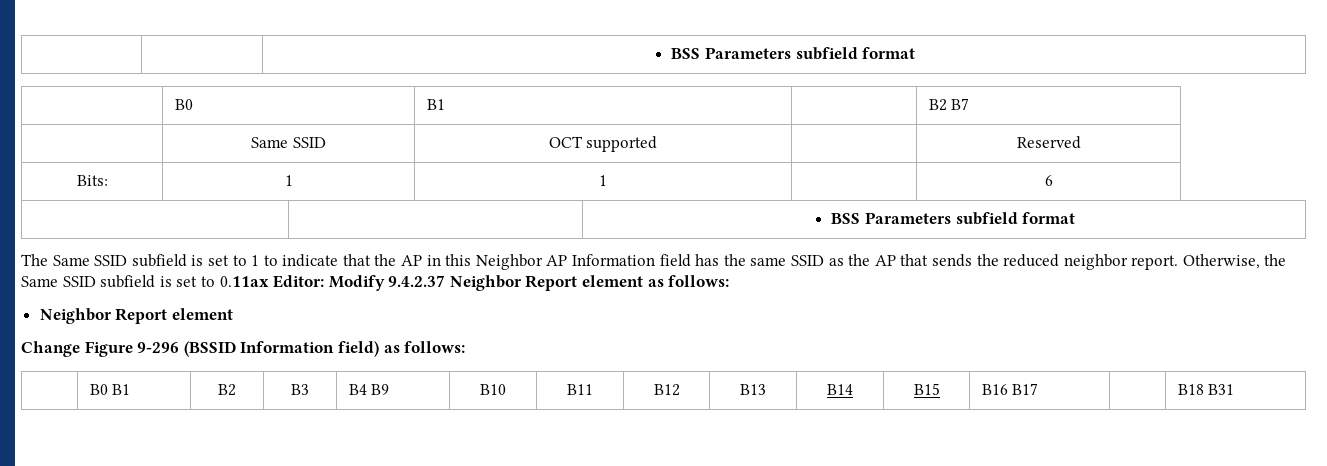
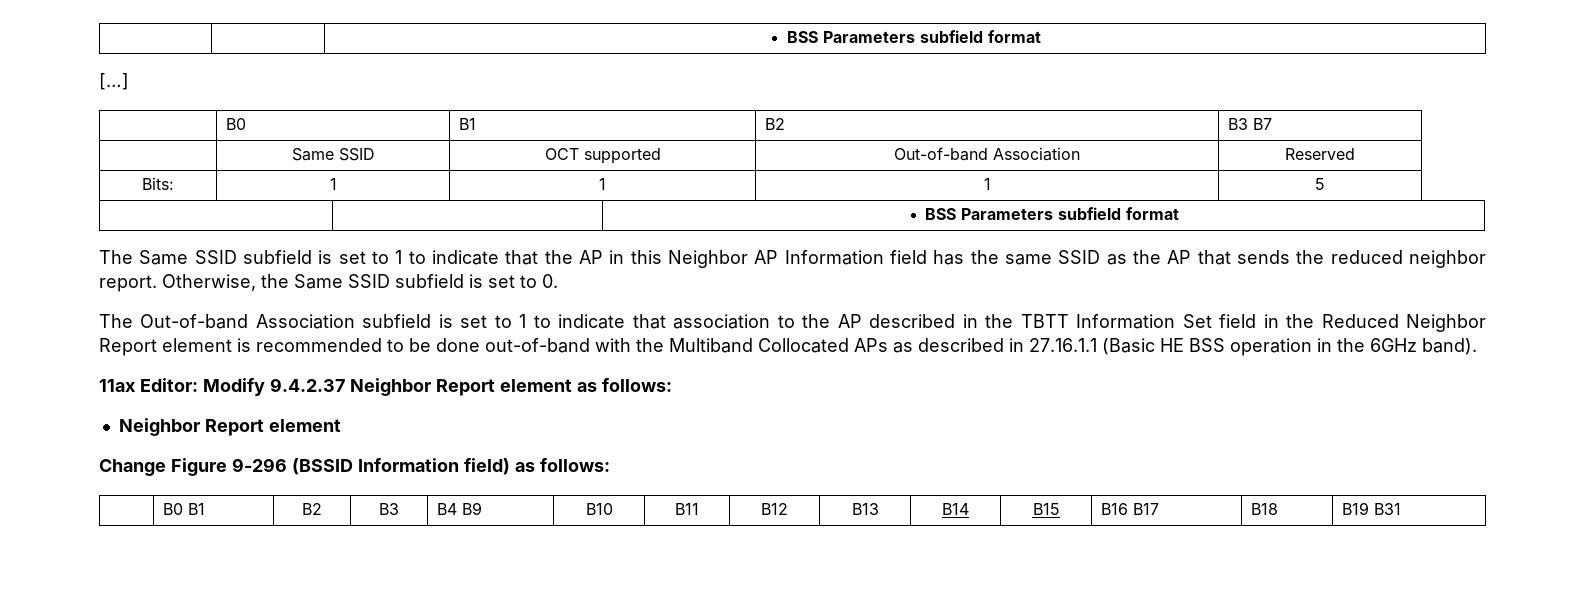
[671,47,916,60] | | BSS Parameters subfield format -> [786,30,1041,43] [99,73,129,90] | | BSS Parameters subfield format // […]
[928,99,947,111] | B2 -> [764,118,785,130] [1227,118,1248,130] B2 | B3
(658, 144) none -> [894,147,1080,161] Out-of-band Association
[1044,175,1053,186] | 6 -> [983,178,991,190] [1315,178,1325,190] 1 | 5
[219,276,269,287] 0.11ax -> [542,274,558,288] [99,314,1487,332] [99,338,1477,356] [99,379,136,392] 0. // The Out-of-band Association subfield is set to 1 to indicate that association to the AP described in the TBTT Information Set field in the Reduced Neighbor Report element is recommended to be done out-of-band with the Multiband Collocated APs as described in 27.16.1.1 (Basic HE BSS operation in the 6GHz band). // 11ax
[1177,384,1204,395] | B18 -> [1250,503,1278,515] [1341,502,1369,515] B18 | B19

